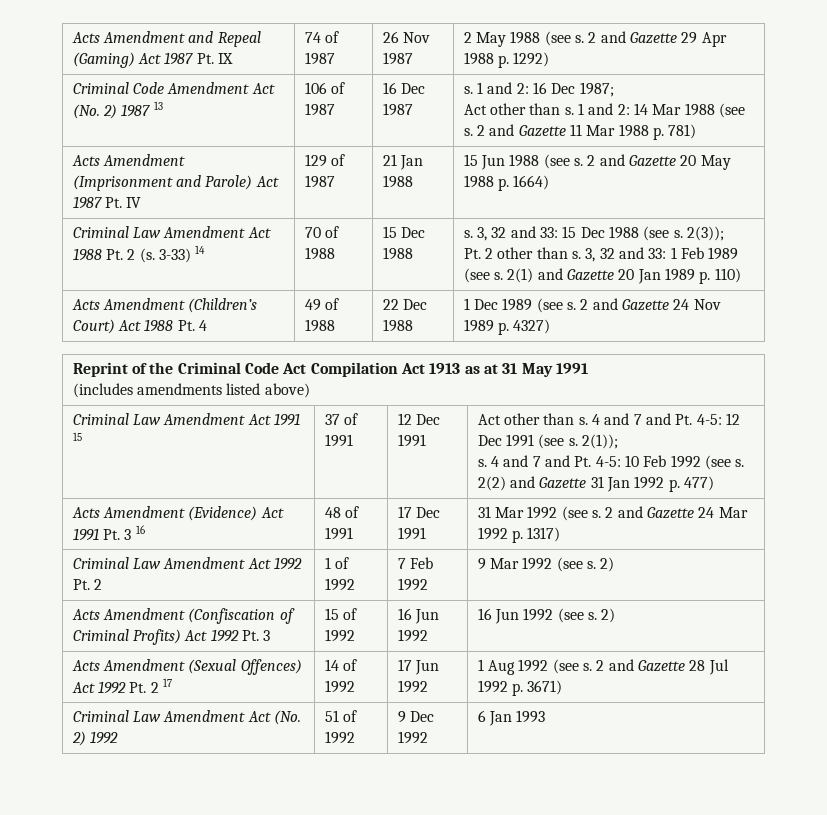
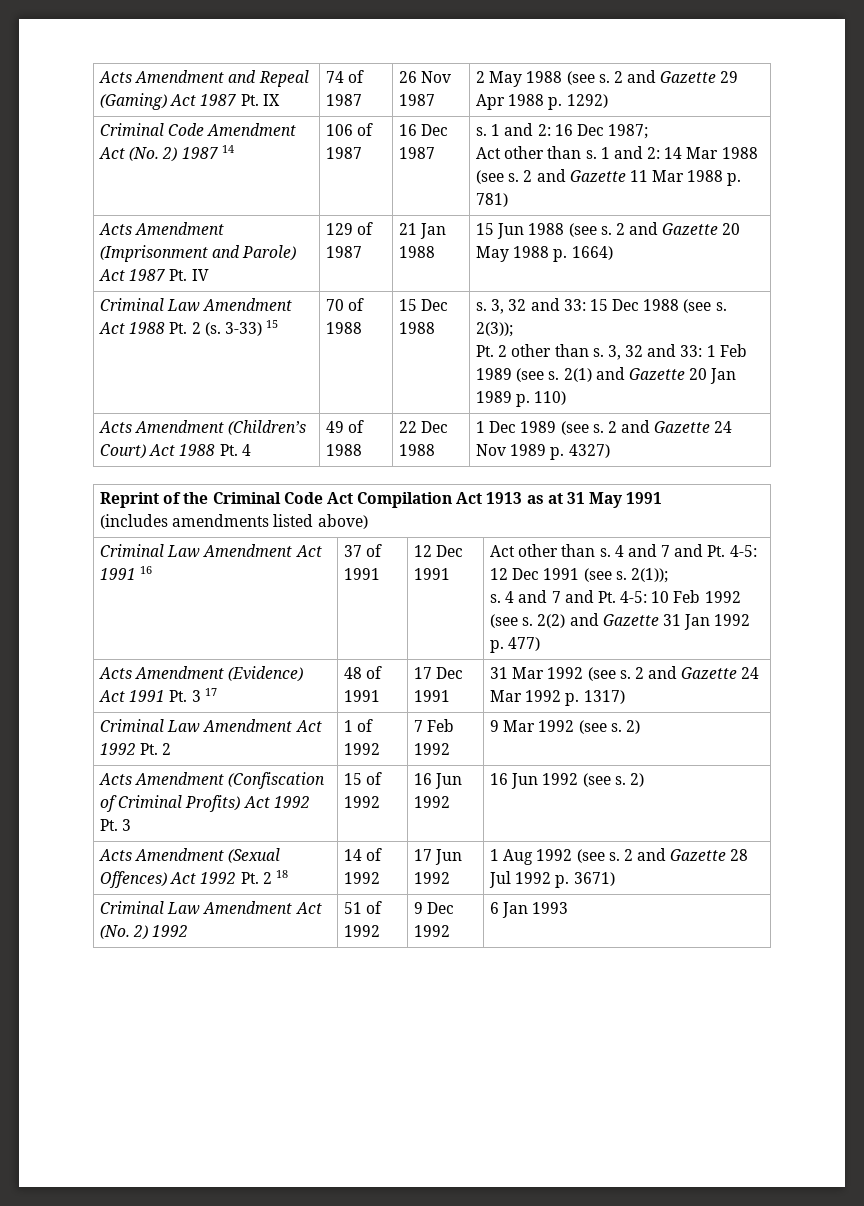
[153,101,163,110] 13 -> [221,145,234,153] 14
[195,245,206,254] 14 -> [266,320,279,328] 15
[72,432,82,441] 15 -> [140,566,153,574] 16
[135,525,145,534] 16 -> [204,688,217,696] 17
[163,678,173,687] 17 -> [275,870,288,878] 18

